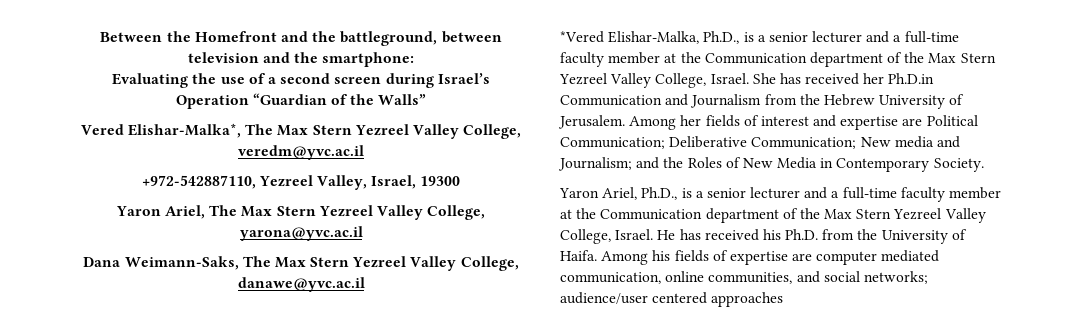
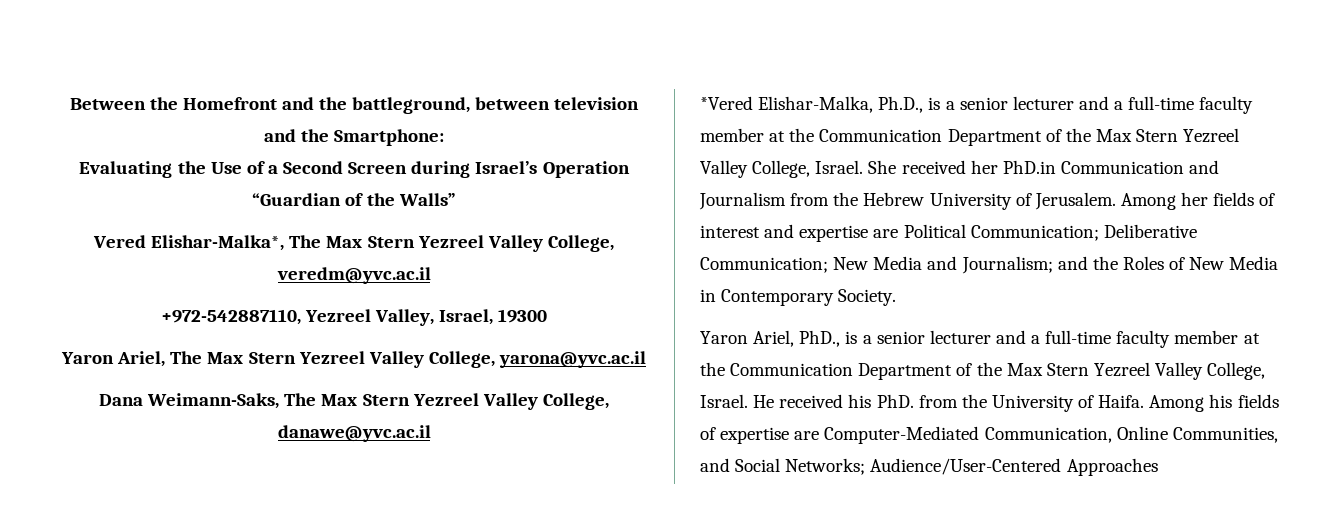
[322,52,415,67] smartphone: -> [334,129,445,146] Smartphone:
[220,77,245,84] use -> [210,162,242,174] Use
[280,73,382,84] second screen -> [283,161,408,174] Second Screen
[809,52,883,67] department -> [947,129,1042,146] Department
[779,73,801,84] has -> (897, 167) none
[888,73,935,84] Ph.D.in -> [1002,160,1056,174] PhD.in
[894,136,934,148] media -> [873,256,923,270] Media
[641,187,678,200] Ph.D., -> [799,330,841,347] PhD.,
[705,208,779,223] department -> [858,363,953,380] Department
[679,229,701,240] has -> (775, 401) none
[785,229,819,240] Ph.D. -> [876,394,914,408] PhD.
[816,250,940,265] [560,271,928,284] [560,292,784,307] computer mediated communication, online communities, and social networks; audience/user centered approaches -> [824,426,1278,444] [700,458,1158,476] Computer-Mediated Communication, Online Communities, and Social Networks; Audience/User-Centered Approaches

